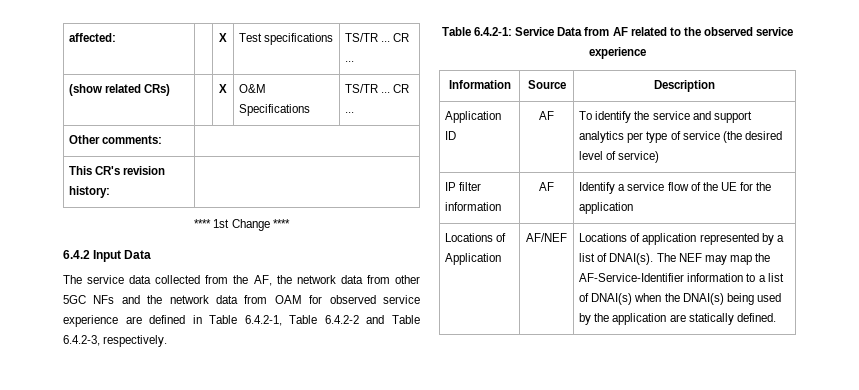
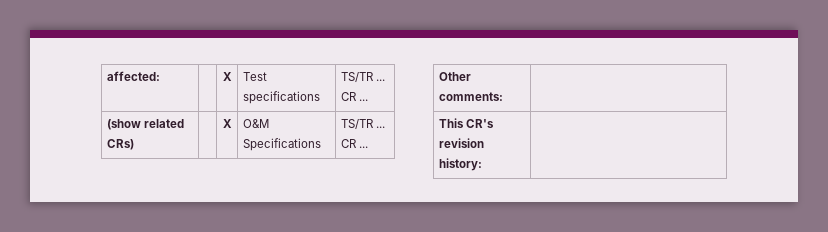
[194,219,290,231] [63,250,152,262] [63,275,420,286] [63,295,420,304] [63,315,420,327] [63,335,168,347] [441,27,794,36] [589,47,646,59] [448,80,511,89] [527,80,566,89] [654,80,715,92] [445,111,502,123] [445,131,457,140] [539,111,554,120] [579,111,752,123] [579,131,782,143] [579,151,660,163] [445,182,482,191] [445,202,502,211] [539,182,554,191] [579,182,772,194] [579,202,634,214] [445,233,507,242] [445,253,502,265] [526,233,567,242] [579,233,784,245] [579,253,770,265] [579,273,784,282] [579,293,781,305] [579,313,776,325] // **** 1st Change **** // 6.4.2 Input Data // The service data collected from the AF, the network data from other 5GC NFs and the network data from OAM for observed service experience are defined in Table 6.4.2-1, Table 6.4.2-2 and Table 6.4.2-3, respectively. // Table 6.4.2-1: Service Data from AF related to the observed service experience // Information | Source | Description // Application ID | AF | To identify the service and support analytics per type of service (the desired level of service) // IP filter information | AF | Identify a service flow of the UE for the application // Locations of Application | AF/NEF | Locations of application represented by a list of DNAI(s). The NEF may map the AF-Service-Identifier information to a list of DNAI(s) when the DNAI(s) being used by the application are statically defined. -> (482, 164) none

